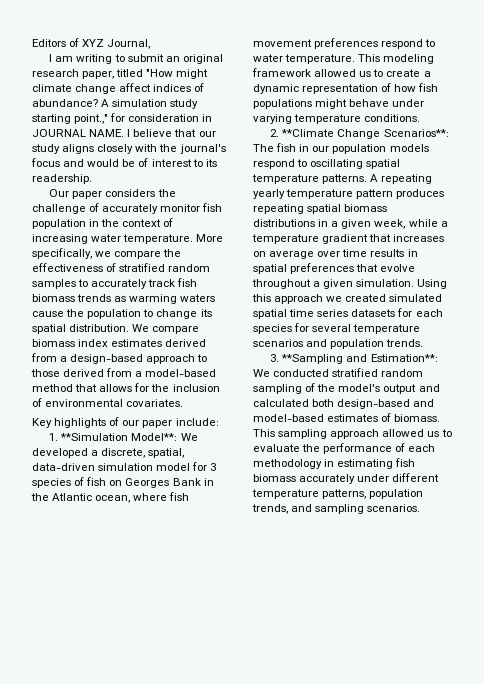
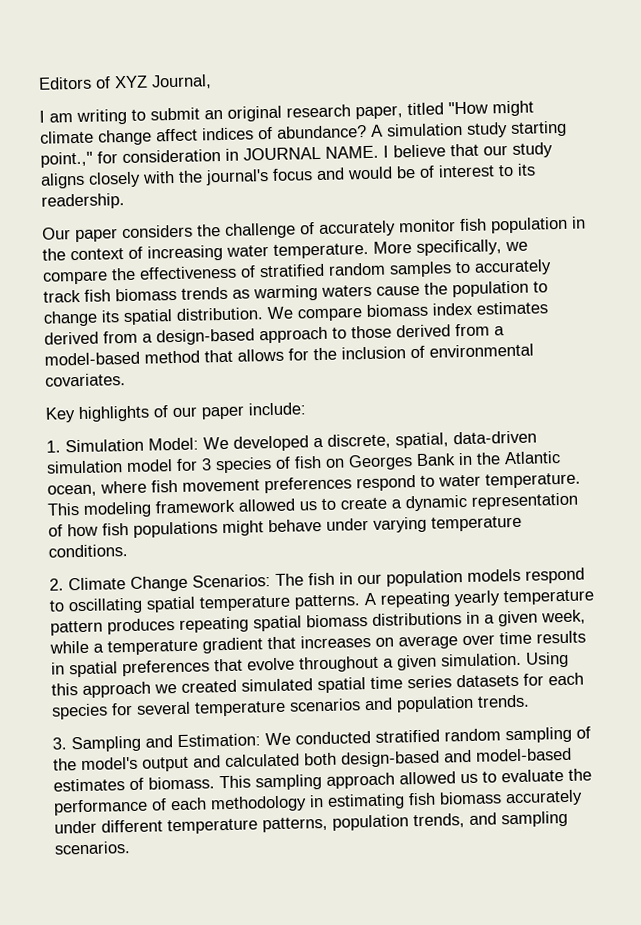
[60,433,178,441] **Simulation Model**: -> [65,437,199,453] Simulation Model:
[281,129,449,139] **Climate Change Scenarios**: -> [68,574,271,592] Climate Change Scenarios:
[281,354,438,364] **Sampling and Estimation**: -> [71,733,261,753] Sampling and Estimation:

